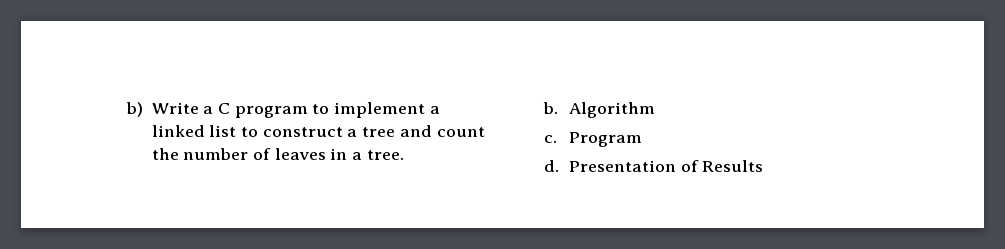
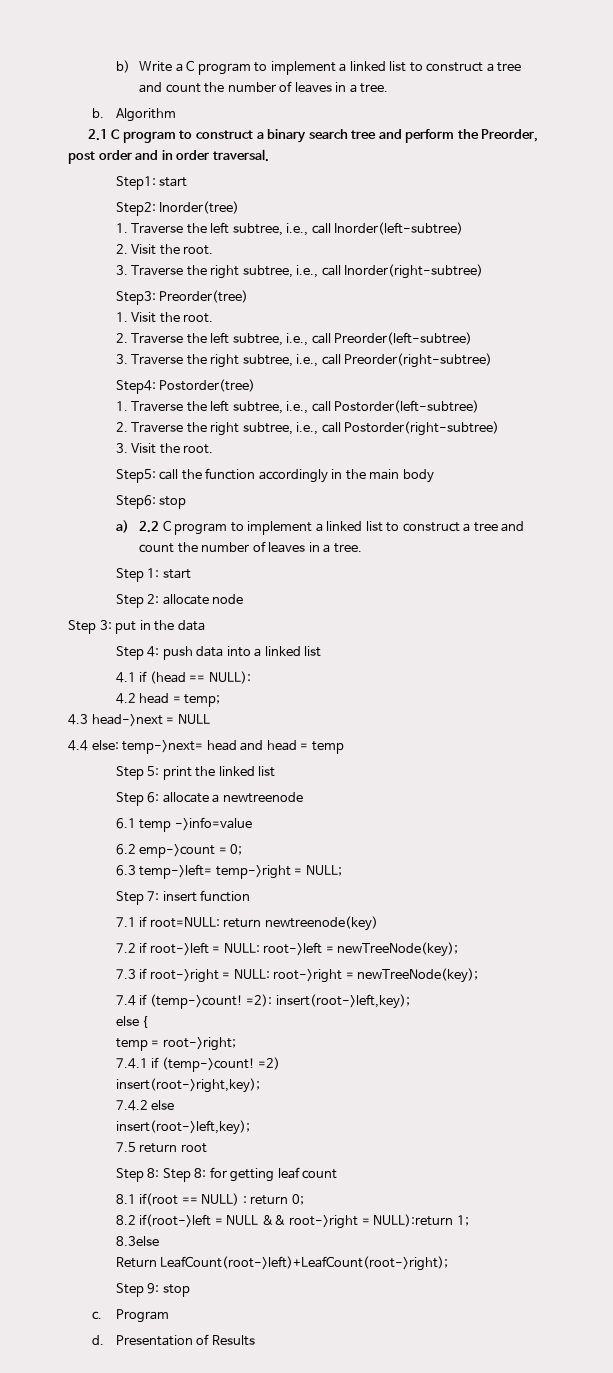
(655, 110) none -> [87,129,539,143] [68,149,269,164] [115,176,188,190] [115,201,240,216] [115,222,464,236] [115,244,214,255] [115,264,484,279] [115,290,249,305] [115,312,214,323] [115,332,473,346] [115,353,493,368] [115,379,256,394] [115,400,480,414] [115,421,500,436] [115,443,214,454] [115,468,434,483] [115,495,187,509] [115,520,525,535] [139,541,362,553] [115,568,191,582] [115,594,244,608] [68,620,205,634] [115,646,322,660] [115,671,251,684] [115,693,221,707] [68,714,210,727] [68,740,344,754] [115,766,276,780] [115,792,303,806] [115,817,252,832] [115,844,243,858] [115,864,342,879] [115,890,251,905] [115,916,378,931] [115,942,459,957] [115,968,479,983] [115,994,410,1009] [115,1016,149,1028] [115,1037,236,1051] [115,1057,281,1072] [115,1078,260,1093] [115,1100,175,1111] [115,1120,250,1135] [115,1142,207,1153] [115,1167,338,1182] [115,1193,304,1206] [115,1214,469,1229] [115,1236,159,1246] [115,1256,449,1271] [115,1283,190,1297] // 2.1 C program to construct a binary search tree and perform the Preorder, post order and in order traversal. // Step1: start // Step2: Inorder(tree) // 1. Traverse the left subtree, i.e., call Inorder(left-subtree) // 2. Visit the root. // 3. Traverse the right subtree, i.e., call Inorder(right-subtree) // Step3: Preorder(tree) // 1. Visit the root. // 2. Traverse the left subtree, i.e., call Preorder(left-subtree) // 3. Traverse the right subtree, i.e., call Preorder(right-subtree) // Step4: Postorder(tree) // 1. Traverse the left subtree, i.e., call Postorder(left-subtree) // 2. Traverse the right subtree, i.e., call Postorder(right-subtree) // 3. Visit the root. // Step5: call the function accordingly in the main body // Step6: stop // a) 2.2 C program to implement a linked list to construct a tree and count the number of leaves in a tree. // Step 1: start // Step 2: allocate node // Step 3: put in the data // Step 4: push data into a linked list // 4.1 if (head == NULL): // 4.2 head = temp; // 4.3 head->next = NULL // 4.4 else: temp->next= head and head = temp // Step 5: print the linked list // Step 6: allocate a newtreenode // 6.1 temp ->info=value // 6.2 emp->count = 0; // 6.3 temp->left= temp->right = NULL; // Step 7: insert function // 7.1 if root=NULL: return newtreenode(key) // 7.2 if root->left = NULL: root->left = newTreeNode(key); // 7.3 if root->right = NULL: root->right = newTreeNode(key); // 7.4 if (temp->count! =2): insert(root->left,key); // else { // temp = root->right; // 7.4.1 if (temp->count! =2) // insert(root->right,key); // 7.4.2 else // insert(root->left,key); // 7.5 return root // Step 8: Step 8: for getting leaf count // 8.1 if(root == NULL) : return 0; // 8.2 if(root->left = NULL && root->right = NULL):return 1; // 8.3else // Return LeafCount(root->left)+LeafCount(root->right); // Step 9: stop

